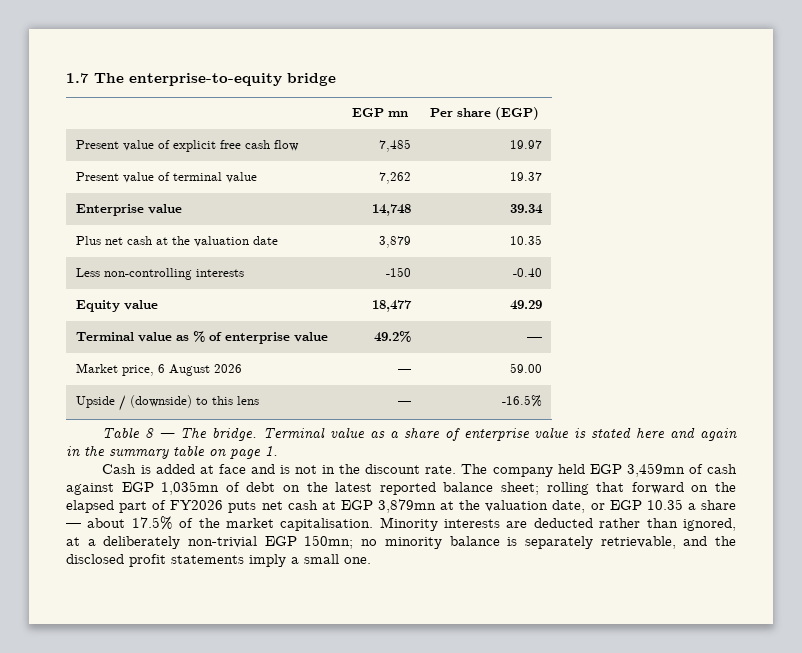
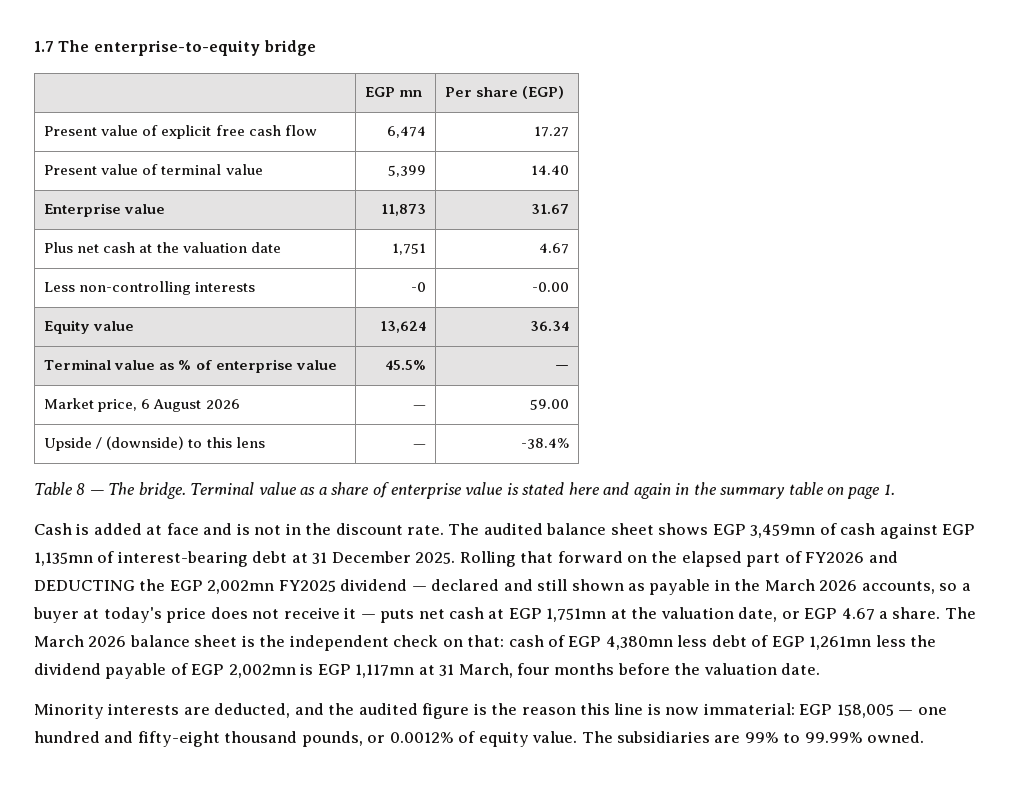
[378,139,411,152] [509,140,542,149] 7,485 | 19.97 -> [386,126,426,138] [533,126,569,137] 6,474 | 17.27
[378,172,411,184] [509,172,542,181] 7,262 | 19.37 -> [387,165,426,177] [530,165,569,175] 5,399 | 14.40
[371,204,411,216] [509,204,543,214] 14,748 | 39.34 -> [380,204,426,216] [530,204,569,214] 11,873 | 31.67
[378,236,411,248] [509,235,542,245] 3,879 | 10.35 -> [391,243,426,255] [538,243,569,254] 1,751 | 4.67
[385,267,411,277] [512,268,542,277] -150 | -0.40 -> [410,282,426,292] [531,282,569,292] -0 | -0.00
[371,300,412,312] [509,300,542,310] 18,477 | 49.29 -> [379,321,426,333] [529,321,569,331] 13,624 | 36.34
[373,331,411,342] 49.2% -> [384,360,426,370] 45.5%
[501,395,542,407] -16.5% -> [520,438,569,449] -38.4%
[492,464,585,477] company held -> [483,523,709,535] audited balance sheet shows
[161,481,589,495] 1,035mn of debt on the latest reported balance sheet; rolling -> [34,551,516,567] 1,135mn of interest-bearing debt at 31 December 2025. Rolling
(224, 505) none -> [868,551,898,563] [34,579,971,595] [33,607,376,623] and DEDUCTING the EGP 2,002mn FY2025 dividend — declared and still shown as payable in the March 2026 accounts, so a buyer at today's price does not receive it —
[378,499,436,513] 3,879mn -> [546,608,607,622] 1,751mn
[646,499,736,510] [66,516,736,531] [66,535,737,549] [66,554,371,567] 10.35 a share — about 17.5% of the market capitalisation. Minority interests are deducted rather than ignored, at a deliberately non-trivial EGP 150mn; no minority balance is separately retrievable, and the disclosed profit statements imply a small one. -> [841,607,976,620] [34,635,937,651] [34,663,821,679] [34,703,947,719] [34,731,925,747] 4.67 a share. The March 2026 balance sheet is the independent check on that: cash of EGP 4,380mn less debt of EGP 1,261mn less the dividend payable of EGP 2,002mn is EGP 1,117mn at 31 March, four months before the valuation date. // Minority interests are deducted, and the audited figure is the reason this line is now immaterial: EGP 158,005 — one hundred and fifty-eight thousand pounds, or 0.0012% of equity value. The subsidiaries are 99% to 99.99% owned.

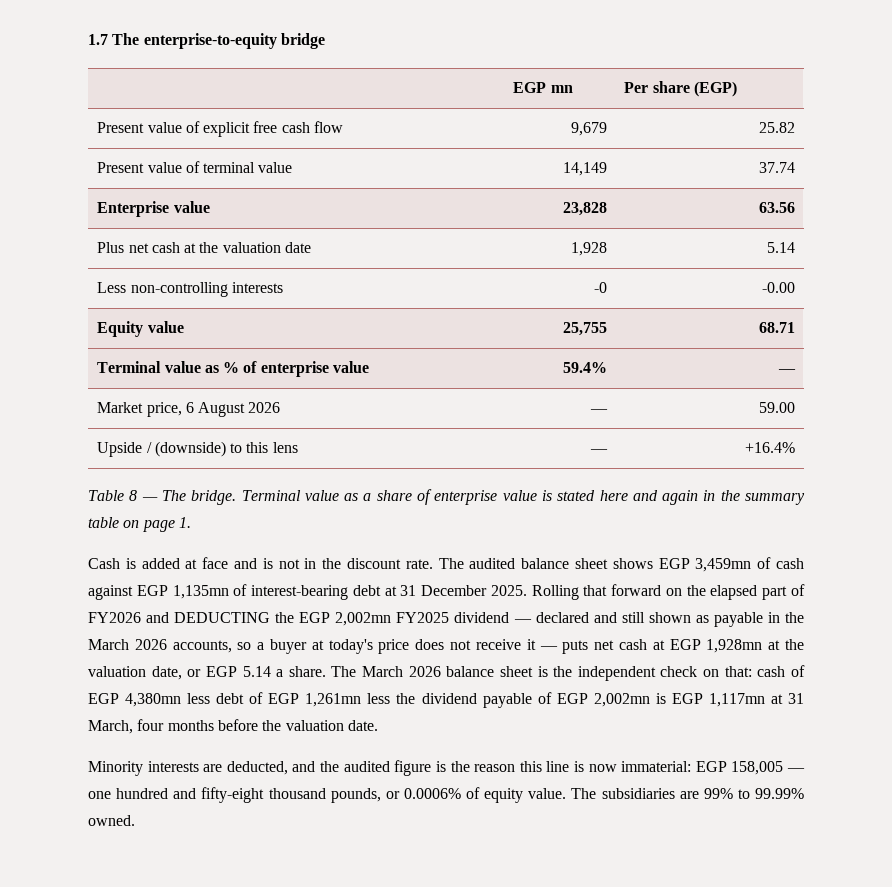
[386,126,426,138] [533,126,569,137] 6,474 | 17.27 -> [570,122,607,136] [758,122,795,133] 9,679 | 25.82
[387,165,426,177] [530,165,569,175] 5,399 | 14.40 -> [562,162,607,176] [758,162,795,173] 14,149 | 37.74
[380,204,426,216] [530,204,569,214] 11,873 | 31.67 -> [562,202,607,216] [758,202,795,213] 23,828 | 63.56
[391,243,426,255] [538,243,569,254] 1,751 | 4.67 -> [570,242,607,256] [766,242,795,253] 1,928 | 5.14
[379,321,426,333] [529,321,569,331] 13,624 | 36.34 -> [562,322,607,336] [758,322,795,333] 25,755 | 68.71
[384,360,426,370] 45.5% -> [562,362,607,373] 59.4%
[520,438,569,449] -38.4% -> [744,442,795,453] +16.4%
[546,608,607,622] 1,751mn -> [706,639,763,653] 1,928mn
[841,608,875,620] 4.67 -> [242,666,271,677] 5.14
[389,732,454,743] 0.0012% -> [403,788,461,799] 0.0006%

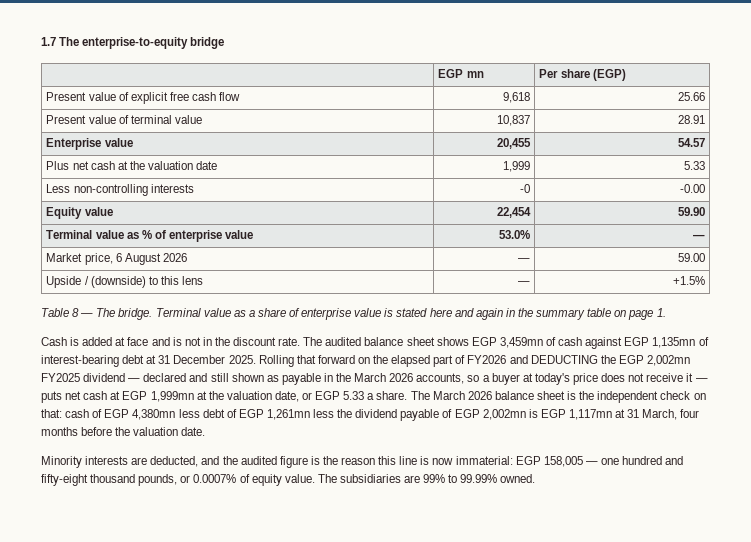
[570,122,607,136] [758,122,795,133] 9,679 | 25.82 -> [502,92,530,103] [677,92,705,101] 9,618 | 25.66
[562,162,607,176] [758,162,795,173] 14,149 | 37.74 -> [496,115,530,126] [677,115,705,124] 10,837 | 28.91
[562,202,607,216] [758,202,795,213] 23,828 | 63.56 -> [496,138,531,149] [677,138,705,147] 20,455 | 54.57
[570,242,607,256] [766,242,795,253] 1,928 | 5.14 -> [502,161,530,172] [683,161,705,170] 1,999 | 5.33
[562,322,607,336] [758,322,795,333] 25,755 | 68.71 -> [496,207,531,218] [677,207,705,216] 22,454 | 59.90
[562,362,607,373] 59.4% -> [498,230,530,239] 53.0%
[744,442,795,453] +16.4% -> [672,276,705,285] +1.5%
[706,639,763,653] 1,928mn -> [150,391,194,402] 1,999mn
[242,666,271,677] 5.14 -> [343,391,365,400] 5.33
[403,788,461,799] 0.0006% -> [193,474,237,483] 0.0007%

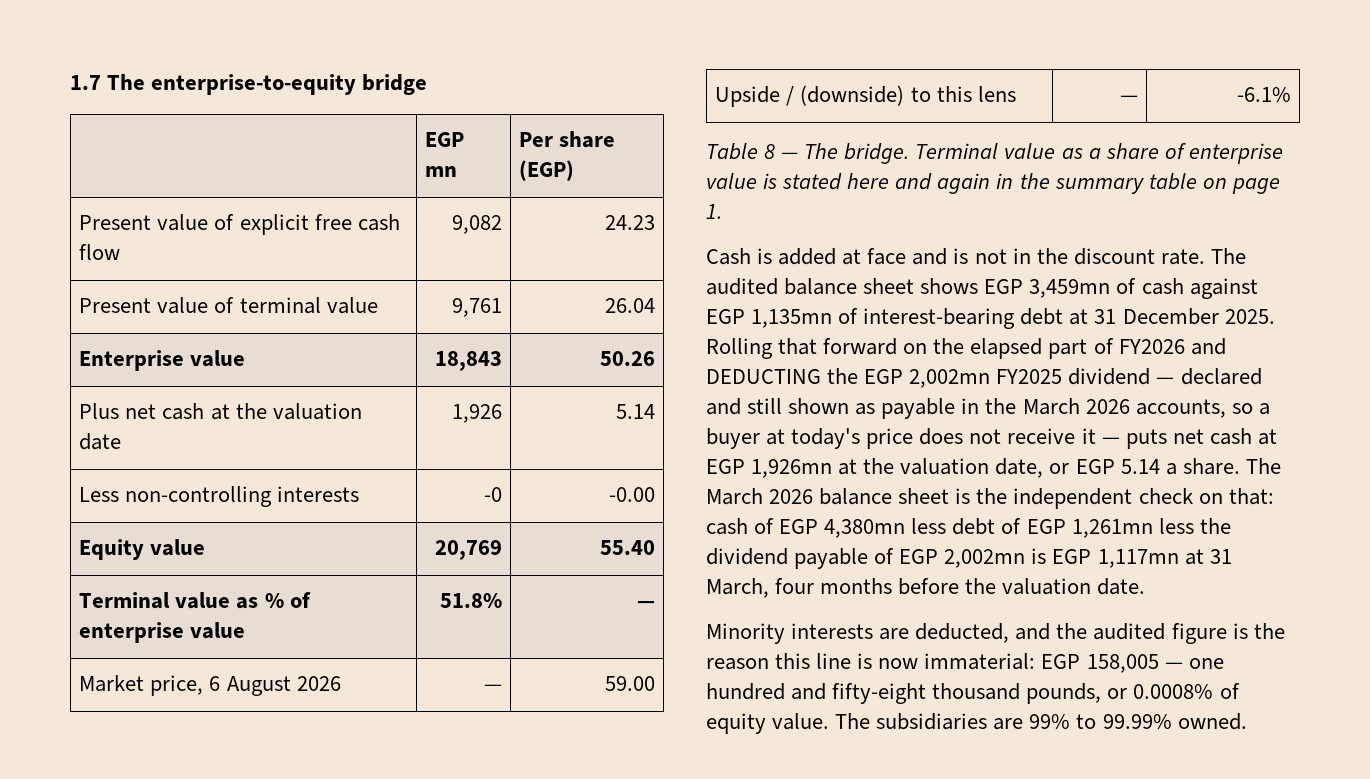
[502,92,530,103] [677,92,705,101] 9,618 | 25.66 -> [451,215,502,234] [604,215,655,230] 9,082 | 24.23
[496,115,530,126] [677,115,705,124] 10,837 | 28.91 -> [451,298,502,317] [604,298,655,313] 9,761 | 26.04
[496,138,531,149] [677,138,705,147] 20,455 | 54.57 -> [434,351,502,371] [599,351,655,366] 18,843 | 50.26
[502,161,530,172] [683,161,705,170] 1,999 | 5.33 -> [451,404,502,423] [615,404,655,419] 1,926 | 5.14
[496,207,531,218] [677,207,705,216] 22,454 | 59.90 -> [434,540,502,560] [599,540,655,555] 20,769 | 55.40
[498,230,530,239] 53.0% -> [439,593,502,608] 51.8%
[672,276,705,285] +1.5% -> [1236,87,1291,102] -6.1%
[150,391,194,402] 1,999mn -> [751,459,833,478] 1,926mn
[343,391,365,400] 5.33 -> [1120,459,1160,474] 5.14
[193,474,237,483] 0.0007% -> [1133,684,1214,699] 0.0008%

